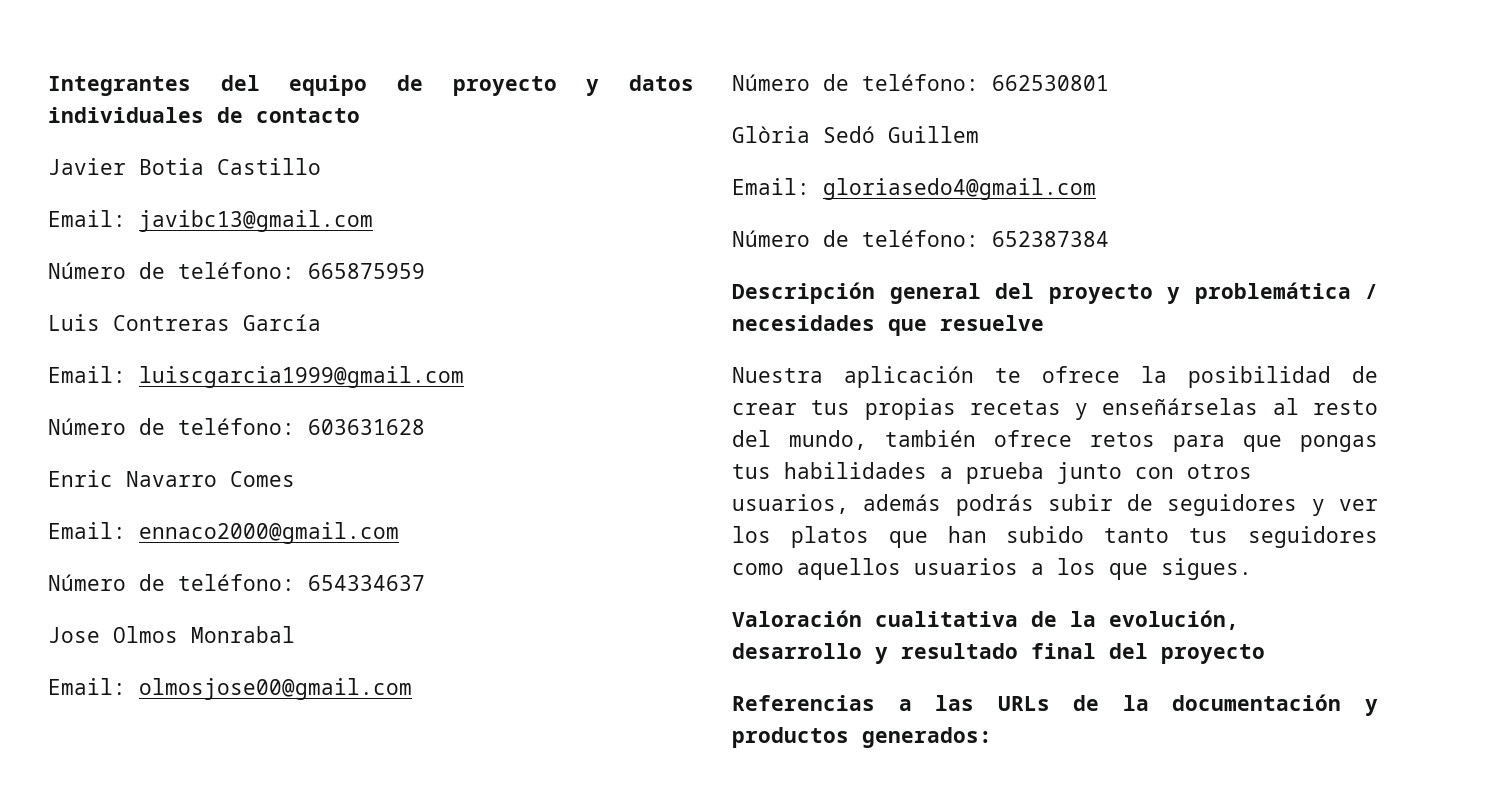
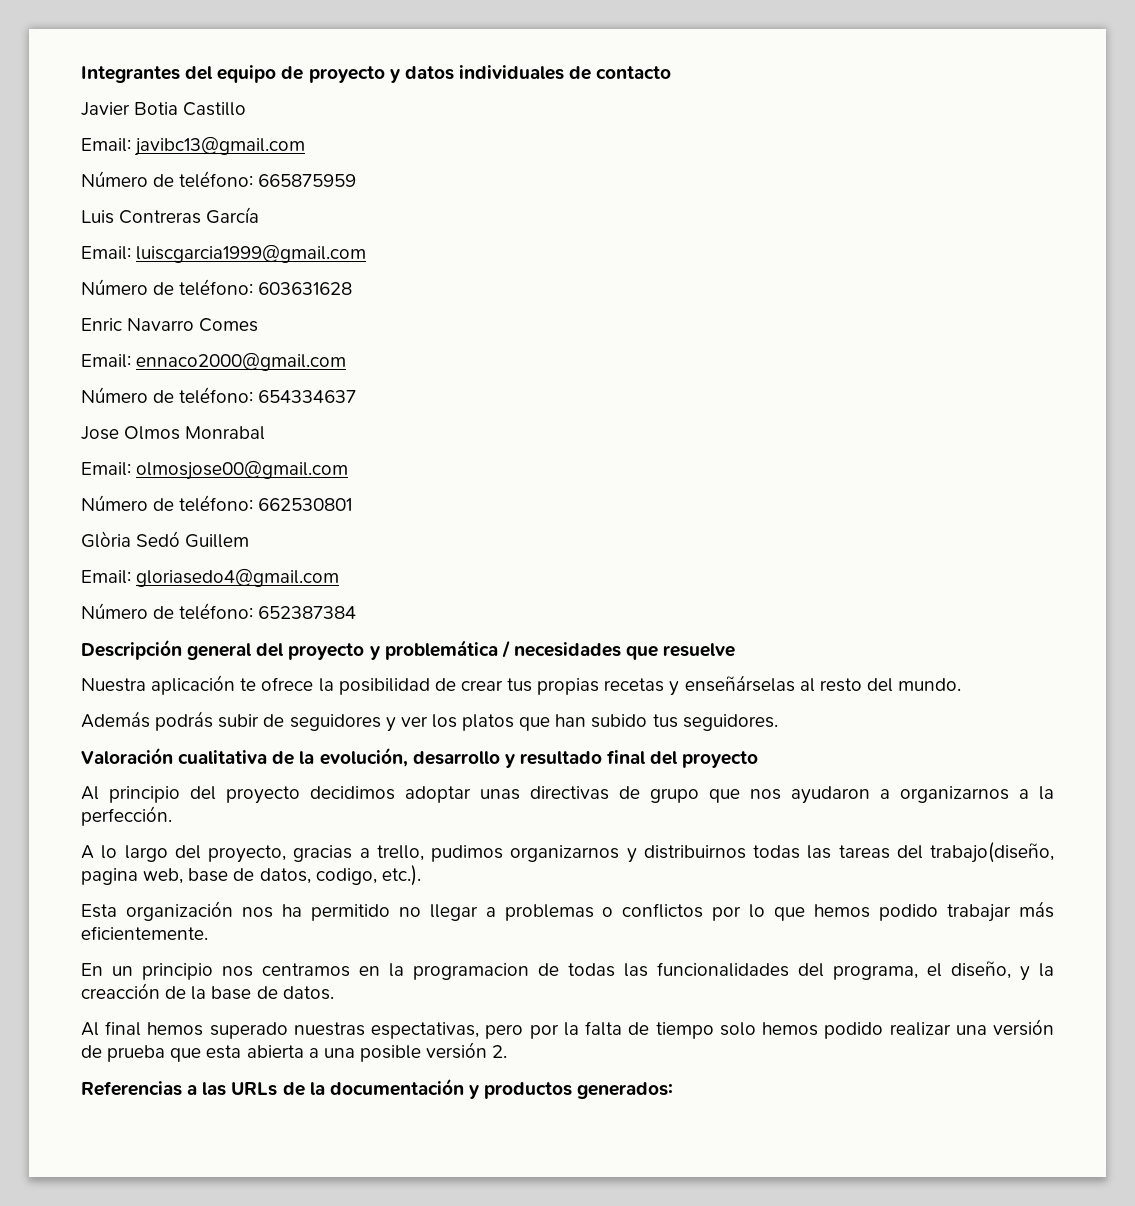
[789,430,1378,452] [732,462,1252,484] [732,494,942,514] mundo, también ofrece retos para que pongas tus habilidades a prueba junto con otros usuarios, además -> [898,678,962,691] [81,711,150,728] mundo. // Además
[1104,526,1378,548] [732,558,1252,580] tanto tus seguidores como aquellos usuarios a los que sigues. -> [652,714,778,731] tus seguidores.
(1265, 654) none -> [81,786,1054,804] [81,806,172,826] [81,842,1054,863] [81,865,421,886] [81,901,1055,922] [81,926,208,940] [81,961,1054,981] [81,983,334,1000] [81,1019,1055,1039] [81,1042,508,1062] // Al principio del proyecto decidimos adoptar unas directivas de grupo que nos ayudaron a organizarnos a la perfección. // A lo largo del proyecto, gracias a trello, pudimos organizarnos y distribuirnos todas las tareas del trabajo(diseño, pagina web, base de datos, codigo, etc.). // Esta organización nos ha permitido no llegar a problemas o conflictos por lo que hemos podido trabajar más eficientemente. // En un principio nos centramos en la programacion de todas las funcionalidades del programa, el diseño, y la creacción de la base de datos. // Al final hemos superado nuestras espectativas, pero por la falta de tiempo solo hemos podido realizar una versión de prueba que esta abierta a una posible versión 2.

